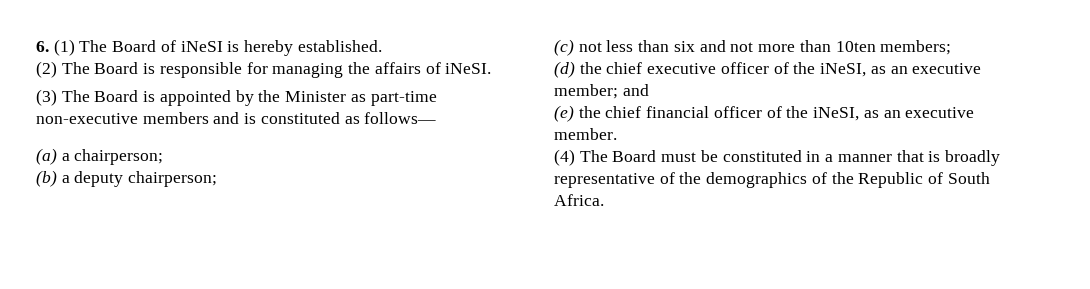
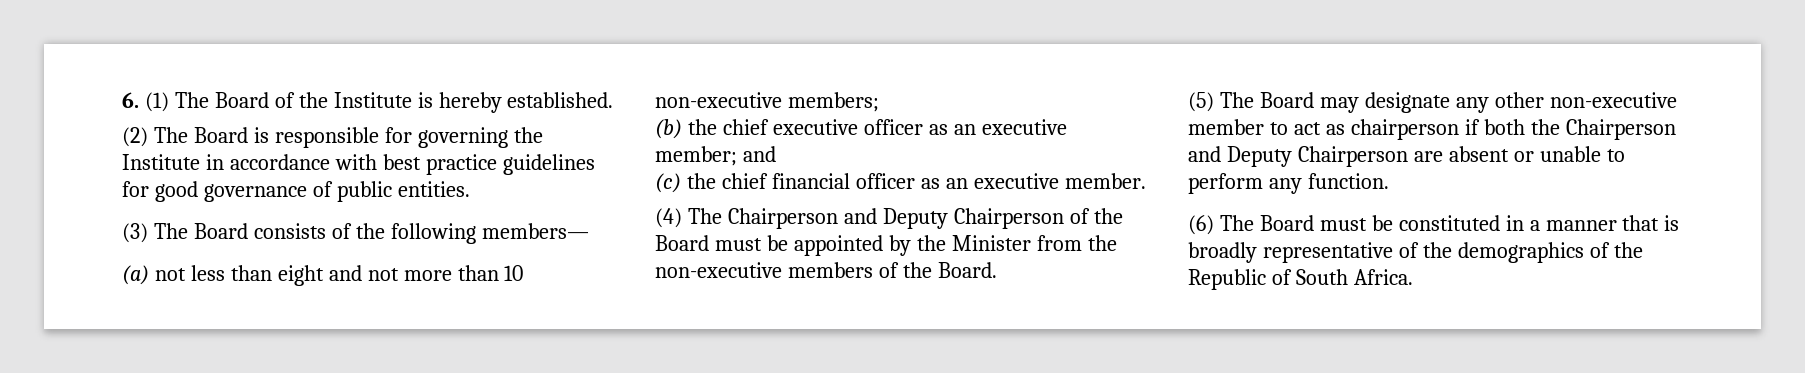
[180,41,223,52] iNeSI -> [298,92,412,108] the Institute
[272,62,492,78] [36,89,437,106] [36,112,437,124] [36,148,164,165] [36,170,218,187] [554,39,574,56] managing the affairs of iNeSI. // (3) The Board is appointed by the Minister as part-time non-executive members and is constituted as follows— // (a) a chairperson; // (b) a deputy chairperson; // (c) -> [417,127,543,148] [122,154,595,175] [122,181,470,202] [122,223,589,244] [122,265,149,285] governing the Institute in accordance with best practice guidelines for good governance of public entities. // (3) The Board consists of the following members— // (a)
[673,41,695,52] six -> [277,265,324,286] eight
[835,41,876,52] 10ten -> [504,265,524,281] [655,92,782,108] 10 non-executive
[554,61,575,78] (d) -> [655,119,682,139] (b)
[773,62,867,77] of the iNeSI, -> (923, 127) none
[554,105,574,122] (e) -> [655,173,681,193] (c)
[766,106,860,121] of the iNeSI, -> (915, 181) none
(608, 156) none -> [727,208,1123,229] [655,235,1117,256] [655,262,997,278] [1188,92,1677,113] [1188,119,1676,140] [1188,146,1625,167] [1188,173,1389,194] [1188,215,1254,235] Chairperson and Deputy Chairperson of the Board must be appointed by the Minister from the non-executive members of the Board. // (5) The Board may designate any other non-executive member to act as chairperson if both the Chairperson and Deputy Chairperson are absent or unable to perform any function. // (6) The

